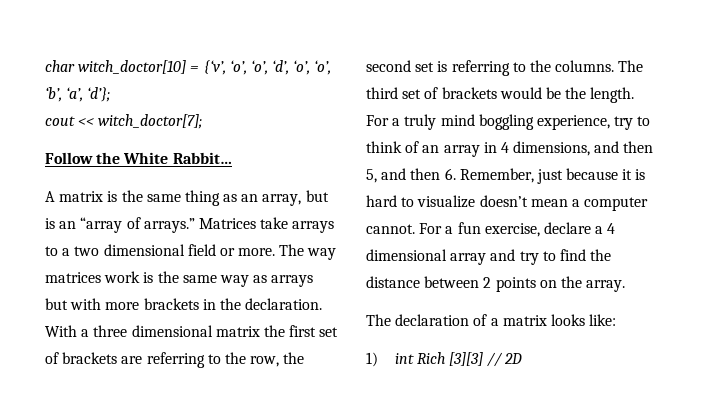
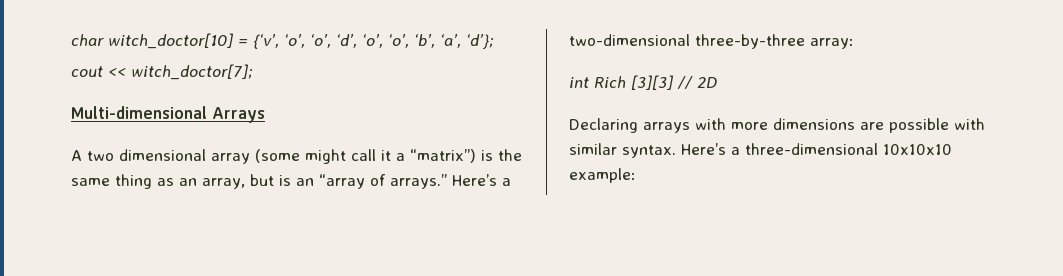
[45,152,232,164] [45,191,104,202] Follow the White Rabbit… // A matrix -> [71,106,265,123] [71,149,476,164] Multi-dimensional Arrays // A two dimensional array (some might call it a “matrix”)
[198,217,335,233] [45,244,337,260] [45,271,314,287] [45,298,323,310] [45,325,339,337] [45,352,305,368] [366,60,644,76] [366,87,635,103] [366,114,651,130] [366,141,654,157] [366,168,646,184] [366,195,649,211] [366,222,616,237] [366,249,612,265] [366,276,626,292] [366,314,617,326] [366,352,378,367] Matrices take arrays to a two dimensional field or more. The way matrices work is the same way as arrays but with more brackets in the declaration. With a three dimensional matrix the first set of brackets are referring to the row, the second set is referring to the columns. The third set of brackets would be the length. For a truly mind boggling experience, try to think of an array in 4 dimensions, and then 5, and then 6. Remember, just because it is hard to visualize doesn’t mean a computer cannot. For a fun exercise, declare a 4 dimensional array and try to find the distance between 2 points on the array. // The declaration of a matrix looks like: // 1) -> [451,174,511,186] [569,34,854,49] Here’s a two-dimensional three-by-three array: //
(523, 358) none -> [569,118,985,133] [569,143,952,158] [569,168,636,183] // Declaring arrays with more dimensions are possible with similar syntax. Here’s a three-dimensional 10x10x10 example:

